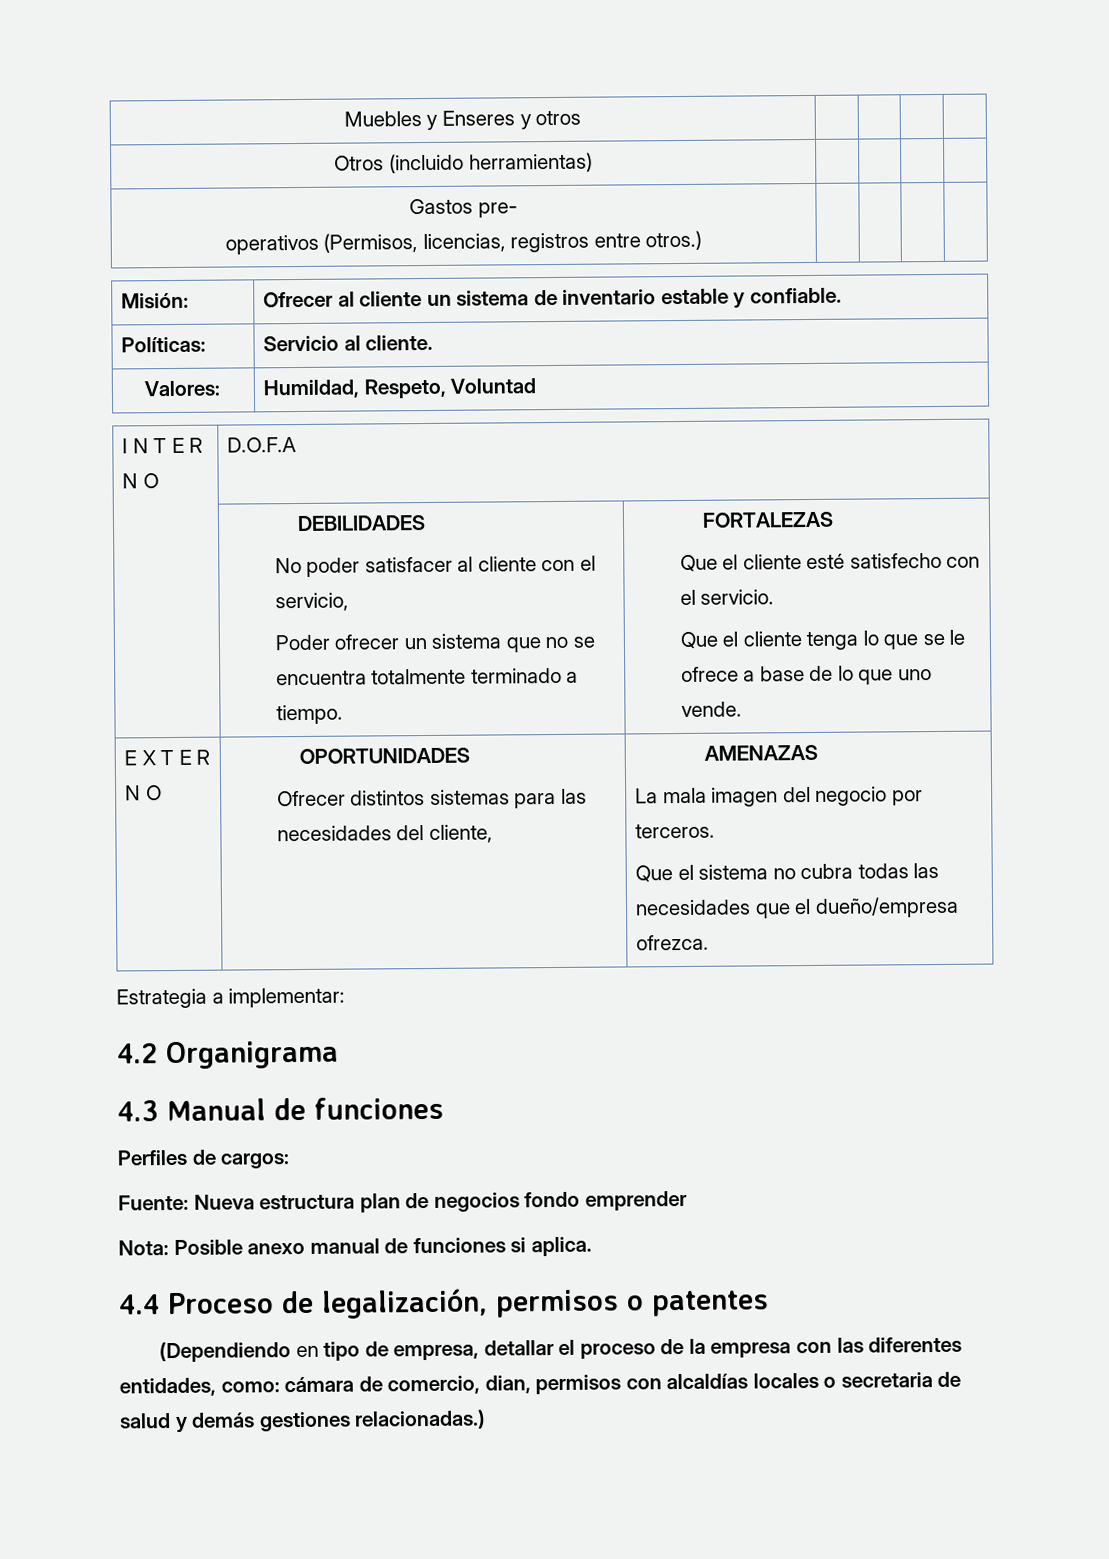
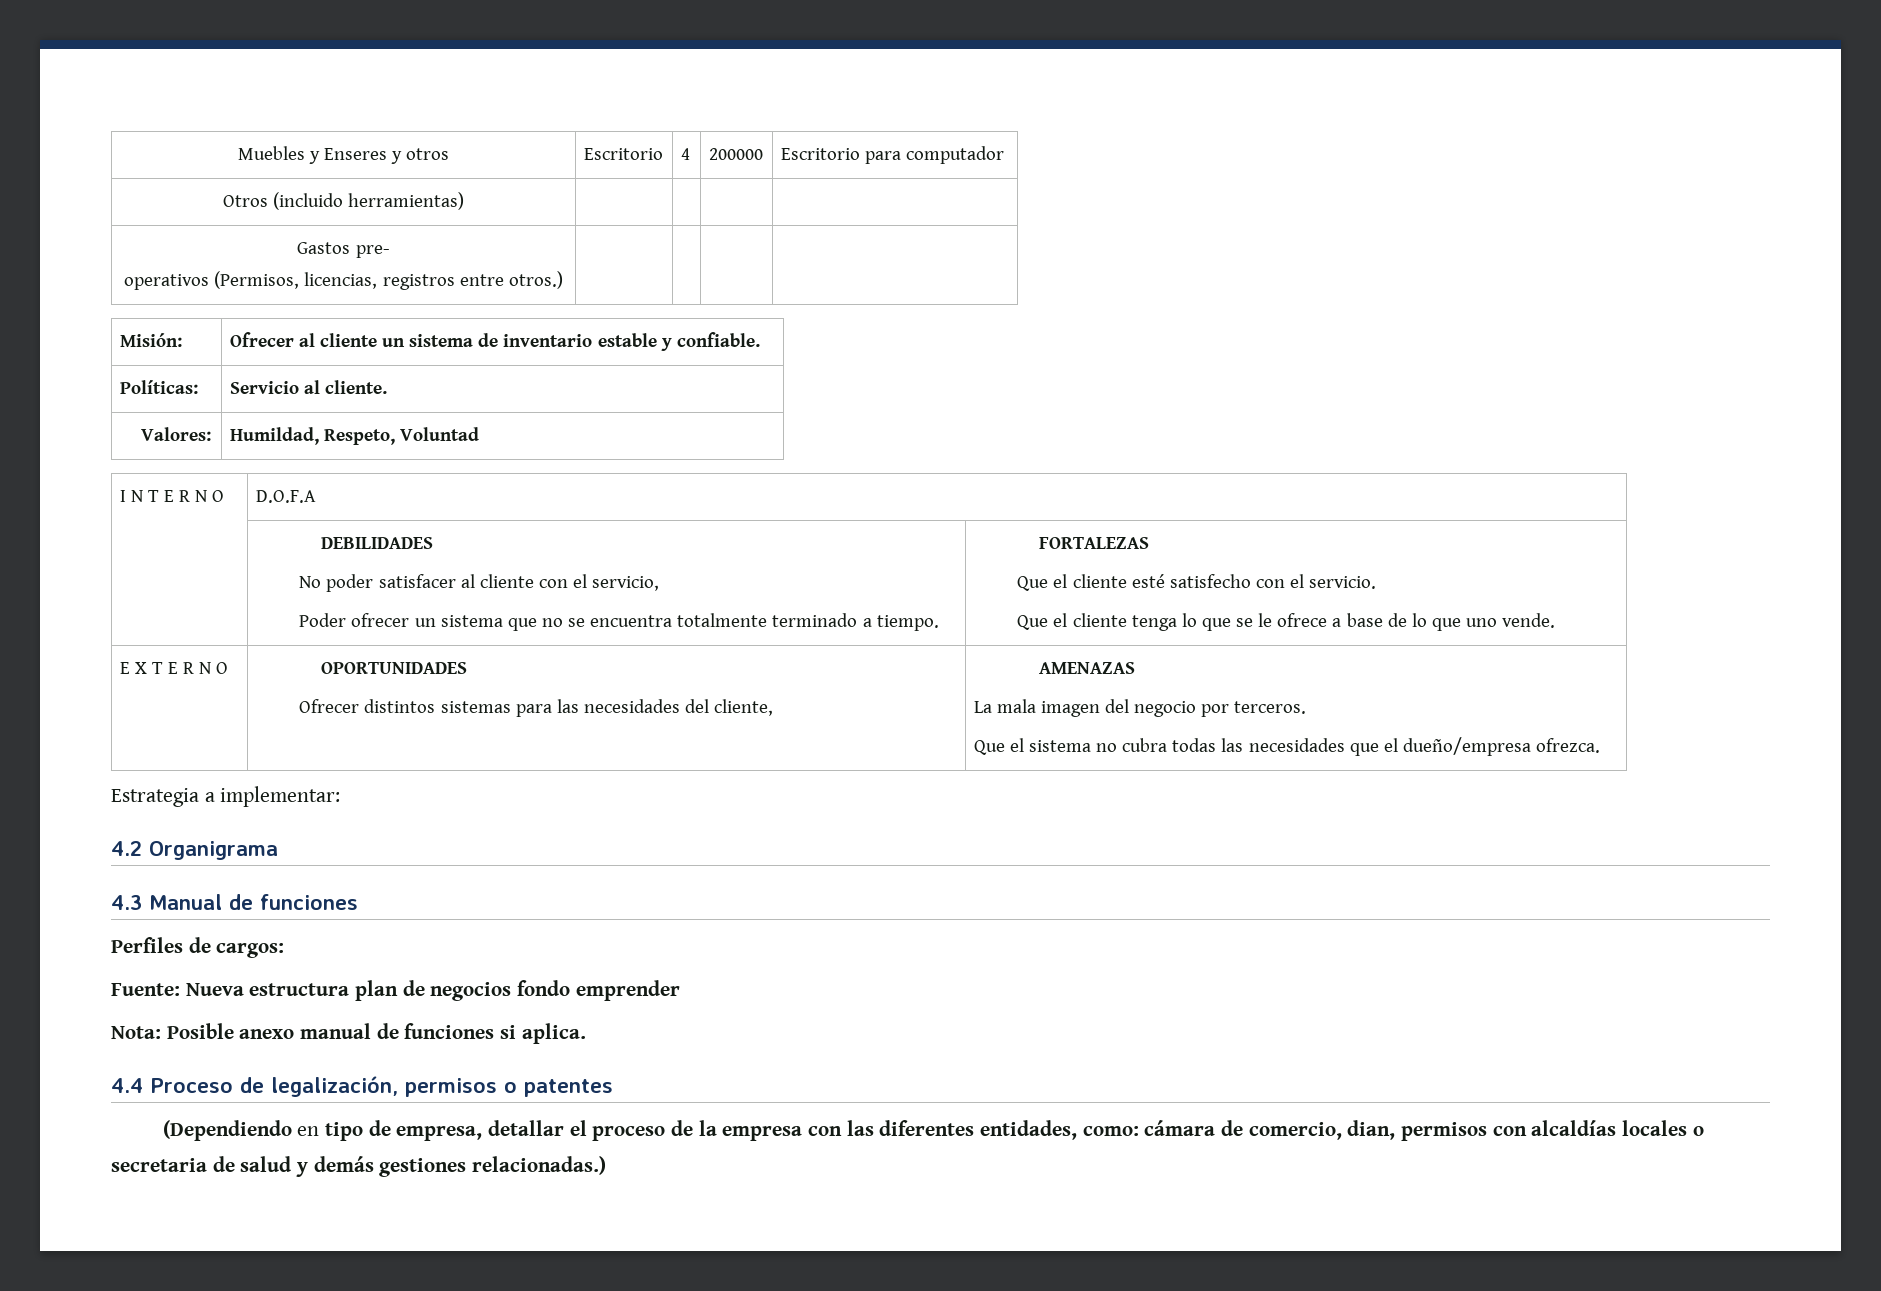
(582, 118) | | | -> [583,148,663,160] [680,148,690,160] [708,148,763,160] [780,146,1004,164] Escritorio | 4 | 200000 | Escritorio para computador

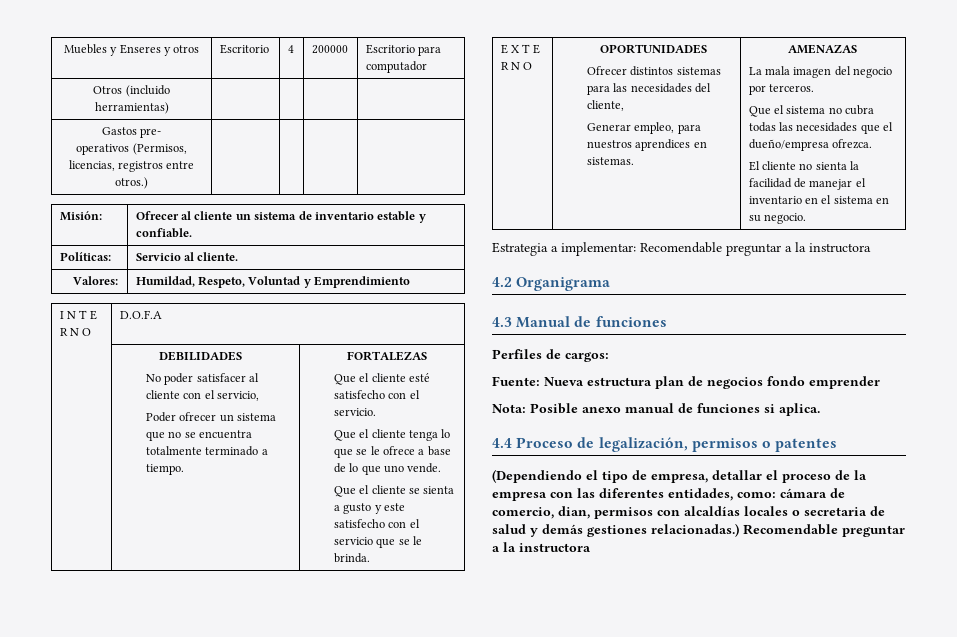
(479, 434) none -> [303,276,411,288] y Emprendimiento
(1556, 620) none -> [333,485,455,497] [333,503,406,514] [333,519,420,528] [333,536,423,548] [333,553,370,563] // Que el cliente se sienta a gusto y este satisfecho con el servicio que se le brinda.
(774, 707) none -> [586,122,701,134] [586,139,707,151] [586,157,634,165] // Generar empleo, para nuestros aprendices en sistemas.
[111,786,341,807] // Estrategia a implementar: -> [748,161,860,171] [748,178,866,190] [748,195,890,204] [748,213,807,224] [492,242,871,256] // El cliente no sienta la facilidad de manejar el inventario en el sistema en su negocio. // Estrategia a implementar: Recomendable preguntar a la instructora
[297,1126,320,1136] en -> [586,470,598,480] el
(607, 1165) none -> [743,524,905,537] [492,542,591,552] Recomendable preguntar a la instructora

